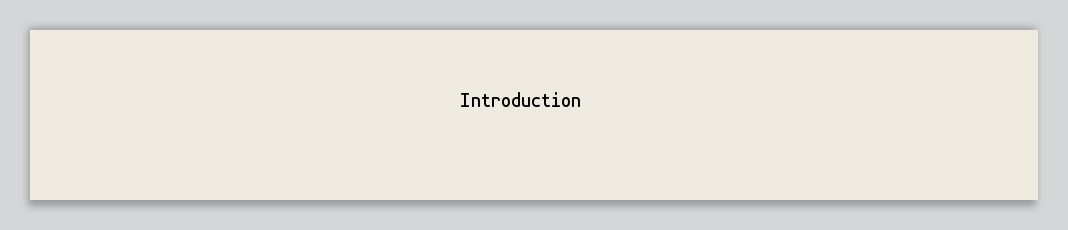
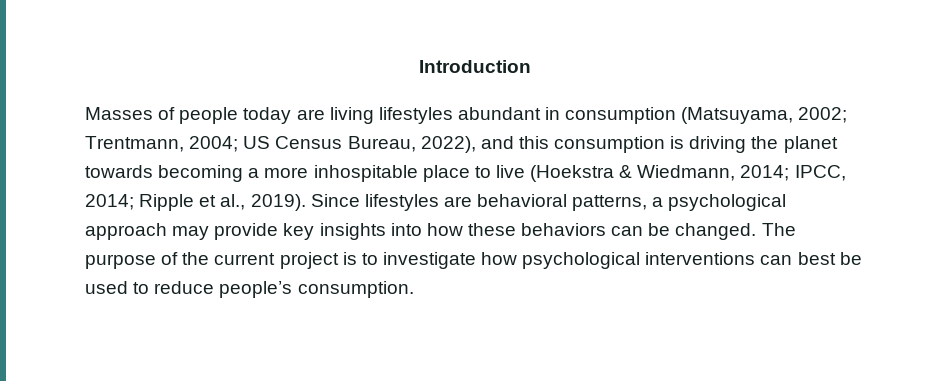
(581, 99) none -> [85,107,848,124] [85,136,838,153] [85,165,846,182] [85,194,787,211] [85,223,796,240] [85,252,862,269] [85,281,414,298] // Masses of people today are living lifestyles abundant in consumption (Matsuyama, 2002; Trentmann, 2004; US Census Bureau, 2022), and this consumption is driving the planet towards becoming a more inhospitable place to live (Hoekstra & Wiedmann, 2014; IPCC, 2014; Ripple et al., 2019). Since lifestyles are behavioral patterns, a psychological approach may provide key insights into how these behaviors can be changed. The purpose of the current project is to investigate how psychological interventions can best be used to reduce people’s consumption.

